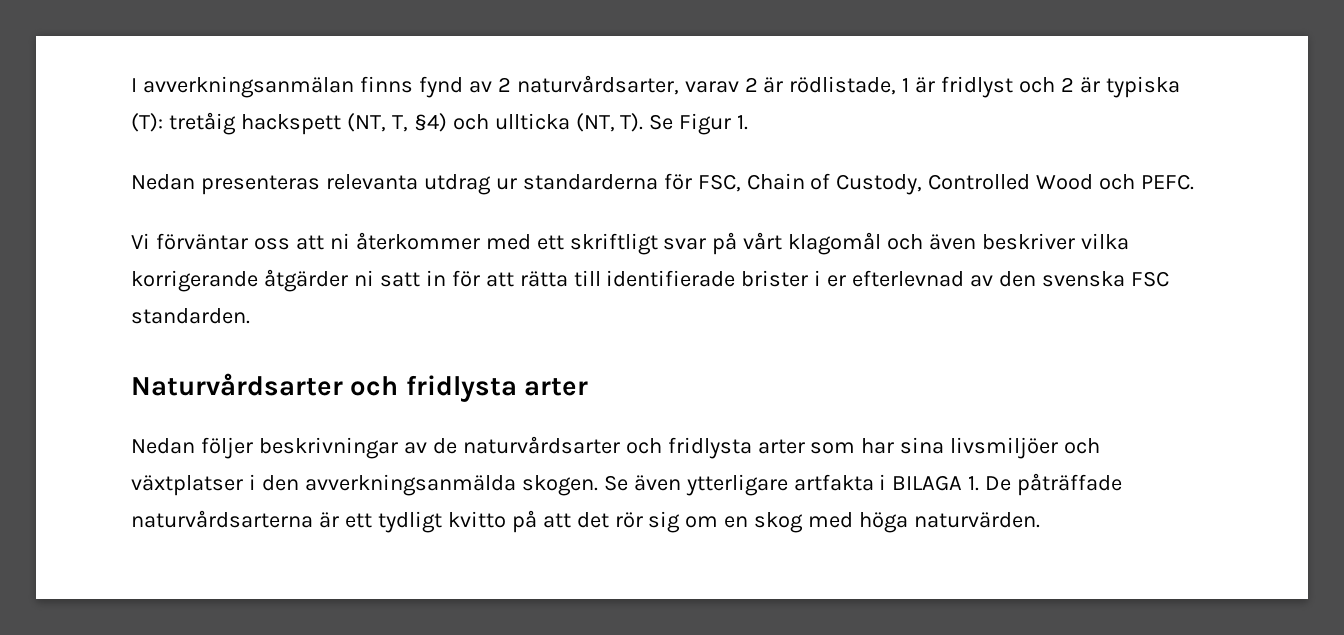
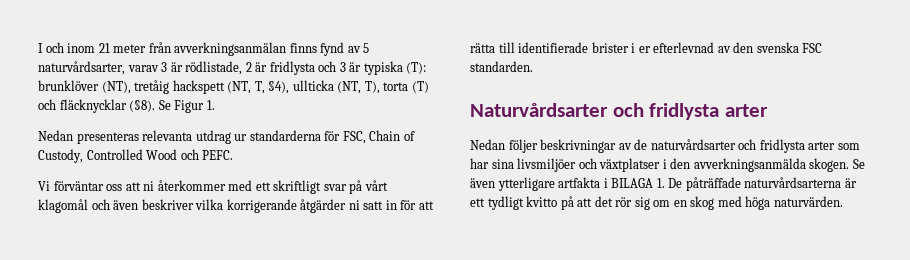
[131,78,137,92] I -> [38,42,171,53] I och inom 21 meter från
[497,77,511,92] 2 -> [363,43,370,53] 5
[744,76,1075,98] 2 är rödlistade, 1 är fridlyst och 2 -> [161,61,346,75] 3 är rödlistade, 2 är fridlysta och 3
(163, 122) none -> [38,80,131,94] brunklöver (NT),
[413,113,644,132] §4) och ullticka (NT, T). -> [268,80,429,94] [38,99,156,113] §4), ullticka (NT, T), torta (T) och fläcknycklar (§8).

